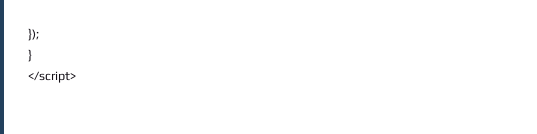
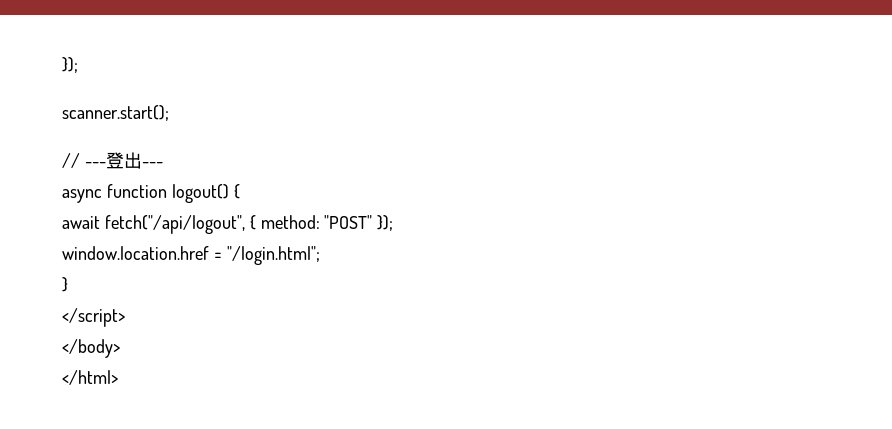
[28,28,39,41] }); -> [62,57,78,73] [62,105,169,121] [62,152,163,169] [62,184,240,203] [62,215,394,234] [62,246,320,265] }); // scanner.start(); // // ---登出--- // async function logout() { // await fetch("/api/logout", { method: "POST" }); // window.location.href = "/login.html";
(76, 77) none -> [62,339,120,358] [62,370,118,385] // </body> // </html>

